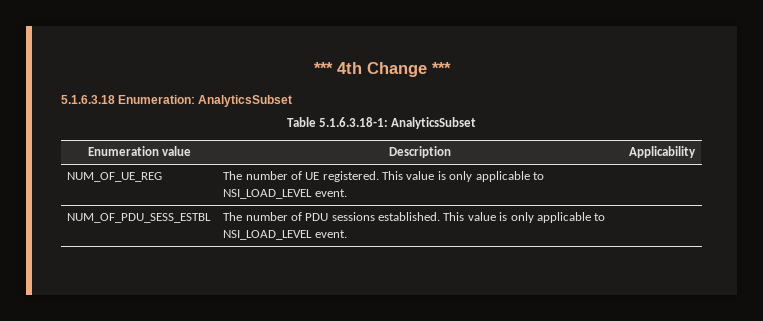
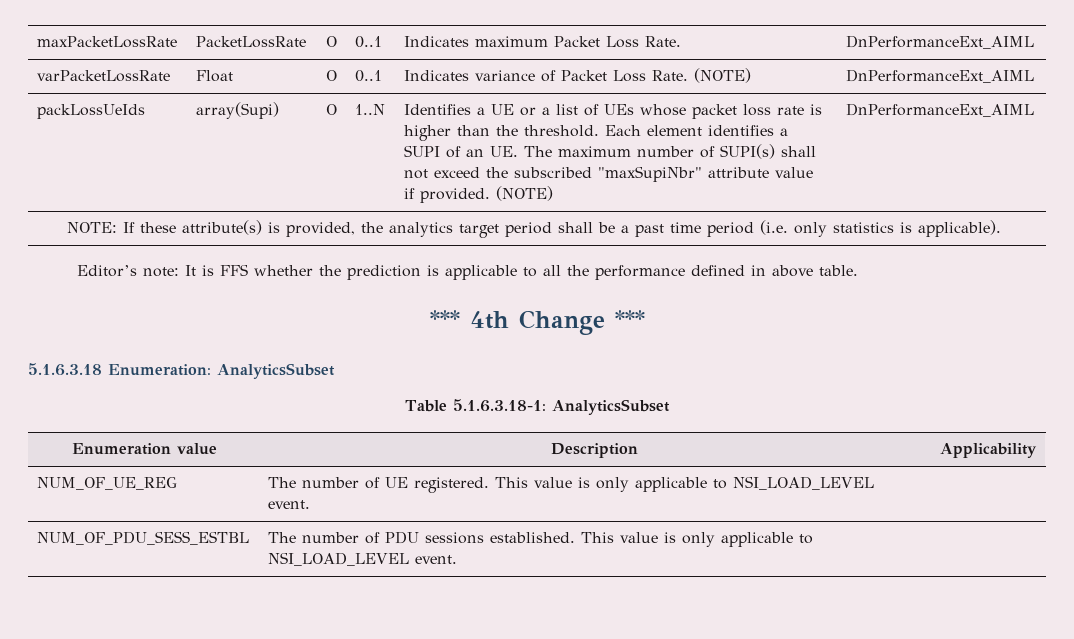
(313, 68) none -> [37,36,178,48] [196,36,307,48] [326,36,337,47] [355,36,383,48] [404,36,682,48] [846,35,1035,49] [37,70,171,82] [196,70,234,82] [326,70,337,81] [355,70,383,82] [404,68,752,83] [846,69,1035,83] [37,104,146,119] [196,102,280,119] [326,104,337,115] [355,104,386,115] [404,104,823,119] [404,125,789,141] [404,144,817,159] [404,166,814,182] [404,186,554,203] [846,103,1035,117] [66,220,1001,238] [77,264,859,280] maxPacketLossRate | PacketLossRate | O | 0..1 | Indicates maximum Packet Loss Rate. | DnPerformanceExt_AIML // varPacketLossRate | Float | O | 0..1 | Indicates variance of Packet Loss Rate. (NOTE) | DnPerformanceExt_AIML // packLossUeIds | array(Supi) | O | 1..N | Identifies a UE or a list of UEs whose packet loss rate is higher than the threshold. Each element identifies a SUPI of an UE. The maximum number of SUPI(s) shall not exceed the subscribed "maxSupiNbr" attribute value if provided. (NOTE) | DnPerformanceExt_AIML // NOTE: If these attribute(s) is provided, the analytics target period shall be a past time period (i.e. only statistics is applicable). // Editor’s note: It is FFS whether the prediction is applicable to all the performance defined in above table. //

